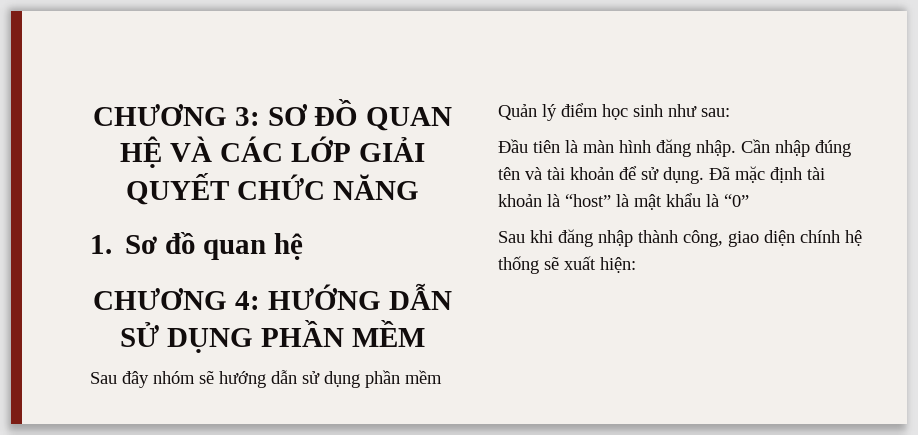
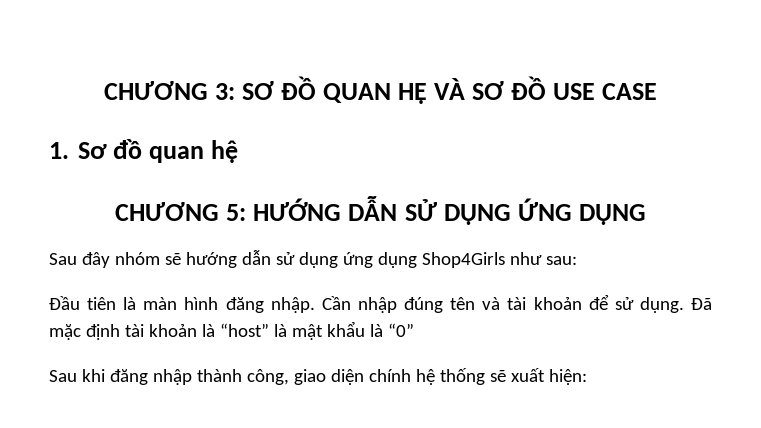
[220,136,425,162] [126,173,419,205] CÁC LỚP GIẢI QUYẾT CHỨC NĂNG -> [472,76,658,100] SƠ ĐỒ USE CASE
[235,291,261,310] 4: -> [226,204,247,221] 5:
[260,320,425,347] PHẦN MỀM -> [517,198,646,225] ỨNG DỤNG
[365,370,442,388] [498,103,663,121] phần mềm Quản lý điểm học sinh -> [342,252,505,268] ứng dụng Shop4Girls

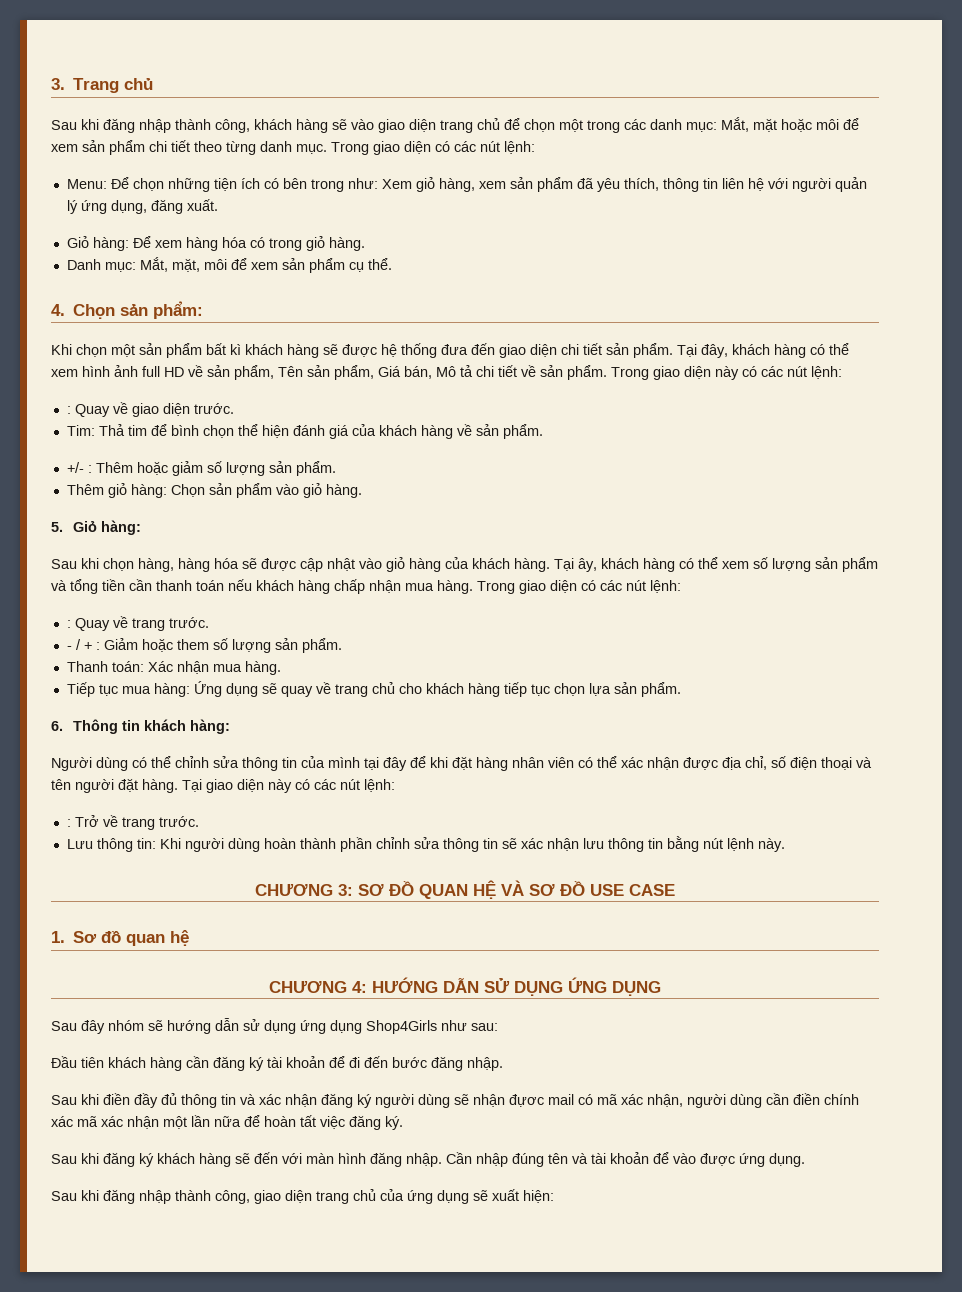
(103, 90) none -> [51,78,153,93] [51,117,859,133] [51,140,535,155] [66,177,867,192] [66,199,218,214] [66,236,365,251] [66,257,392,273] [51,301,203,319] [51,343,849,358] [51,365,842,380] [66,402,234,417] [66,424,543,439] [66,461,336,476] [66,483,362,498] [51,520,141,535] [51,557,878,572] [51,579,681,594] [66,616,209,631] [66,638,342,653] [66,661,281,675] [66,681,681,697] [51,719,230,734] [51,756,872,771] [51,778,395,793] [66,815,199,830] [66,836,785,852] 3. Trang chủ // Sau khi đăng nhập thành công, khách hàng sẽ vào giao diện trang chủ để chọn một trong các danh mục: Mắt, mặt hoặc môi để xem sản phẩm chi tiết theo từng danh mục. Trong giao diện có các nút lệnh: // Menu: Để chọn những tiện ích có bên trong như: Xem giỏ hàng, xem sản phẩm đã yêu thích, thông tin liên hệ với người quản lý ứng dụng, đăng xuất. // Giỏ hàng: Để xem hàng hóa có trong giỏ hàng. // Danh mục: Mắt, mặt, môi để xem sản phẩm cụ thể. // 4. Chọn sản phẩm: // Khi chọn một sản phẩm bất kì khách hàng sẽ được hệ thống đưa đến giao diện chi tiết sản phẩm. Tại đây, khách hàng có thể xem hình ảnh full HD về sản phẩm, Tên sản phẩm, Giá bán, Mô tả chi tiết về sản phẩm. Trong giao diện này có các nút lệnh: // : Quay về giao diện trước. // Tim: Thả tim để bình chọn thể hiện đánh giá của khách hàng về sản phẩm. // +/- : Thêm hoặc giảm số lượng sản phẩm. // Thêm giỏ hàng: Chọn sản phẩm vào giỏ hàng. // 5. Giỏ hàng: // Sau khi chọn hàng, hàng hóa sẽ được cập nhật vào giỏ hàng của khách hàng. Tại ây, khách hàng có thể xem số lượng sản phẩm và tổng tiền cần thanh toán nếu khách hàng chấp nhận mua hàng. Trong giao diện có các nút lệnh: // : Quay về trang trước. // - / + : Giảm hoặc them số lượng sản phẩm. // Thanh toán: Xác nhận mua hàng. // Tiếp tục mua hàng: Ứng dụng sẽ quay về trang chủ cho khách hàng tiếp tục chọn lựa sản phẩm. // 6. Thông tin khách hàng: // Người dùng có thể chỉnh sửa thông tin của mình tại đây để khi đặt hàng nhân viên có thể xác nhận được địa chỉ, số điện thoại và tên người đặt hàng. Tại giao diện này có các nút lệnh: // : Trở về trang trước. // Lưu thông tin: Khi người dùng hoàn thành phần chỉnh sửa thông tin sẽ xác nhận lưu thông tin bằng nút lệnh này. //
[226,204,247,221] 5: -> [352,981,367,993] 4:
[123,297,137,310] là -> [108,1056,503,1071] [51,1093,859,1108] [51,1115,403,1130] [51,1152,302,1167] khách hàng cần đăng ký tài khoản để đi đến bước đăng nhập. // Sau khi điền đầy đủ thông tin và xác nhận đăng ký người dùng sẽ nhận đựơc mail có mã xác nhận, người dùng cần điền chính xác mã xác nhận một lần nữa để hoàn tất việc đăng ký. // Sau khi đăng ký khách hàng sẽ đến với
[614,297,713,313] [49,321,414,340] sử dụng. Đã mặc định tài khoản là “host” là mật khẩu là “0” -> [673,1153,805,1167] vào được ứng dụng.
[368,368,485,385] chính hệ thống -> [316,1189,469,1204] trang chủ của ứng dụng

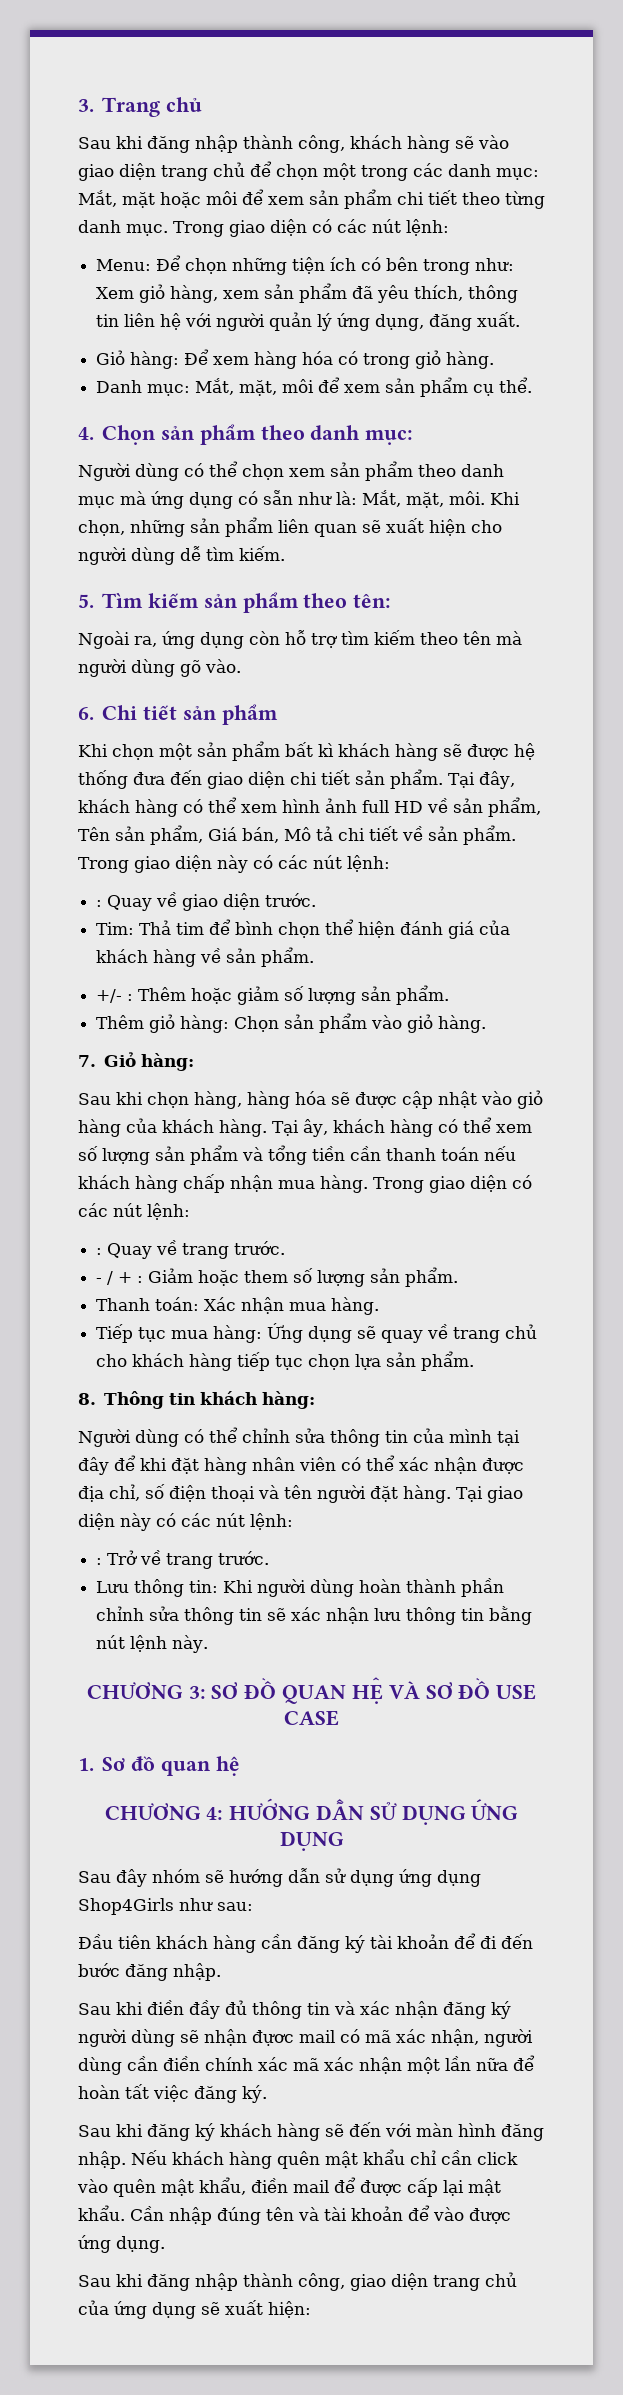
[152,301,203,319] phẩm: -> [199,424,414,445] [78,461,504,481] [78,490,520,509] [78,517,502,537] [78,546,285,565] [78,592,392,613] [78,630,522,649] [78,659,241,677] [78,704,278,725] phẩm theo danh mục: // Người dùng có thể chọn xem sản phẩm theo danh mục mà ứng dụng có sẵn như là: Mắt, mặt, môi. Khi chọn, những sản phẩm liên quan sẽ xuất hiện cho người dùng dễ tìm kiếm. // 5. Tìm kiếm sản phẩm theo tên: // Ngoài ra, ứng dụng còn hỗ trợ tìm kiếm theo tên mà người dùng gõ vào. // 6. Chi tiết sản phẩm
[51,522,63,532] 5. -> [78,1055,96,1067] 7.
[51,721,63,731] 6. -> [78,1393,96,1405] 8.
(442, 1160) none -> [131,2149,518,2169] [77,2177,501,2197] [78,2205,125,2221] Nếu khách hàng quên mật khẩu chỉ cần click vào quên mật khẩu, điền mail để được cấp lại mật khẩu.

